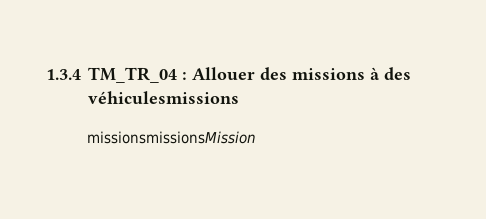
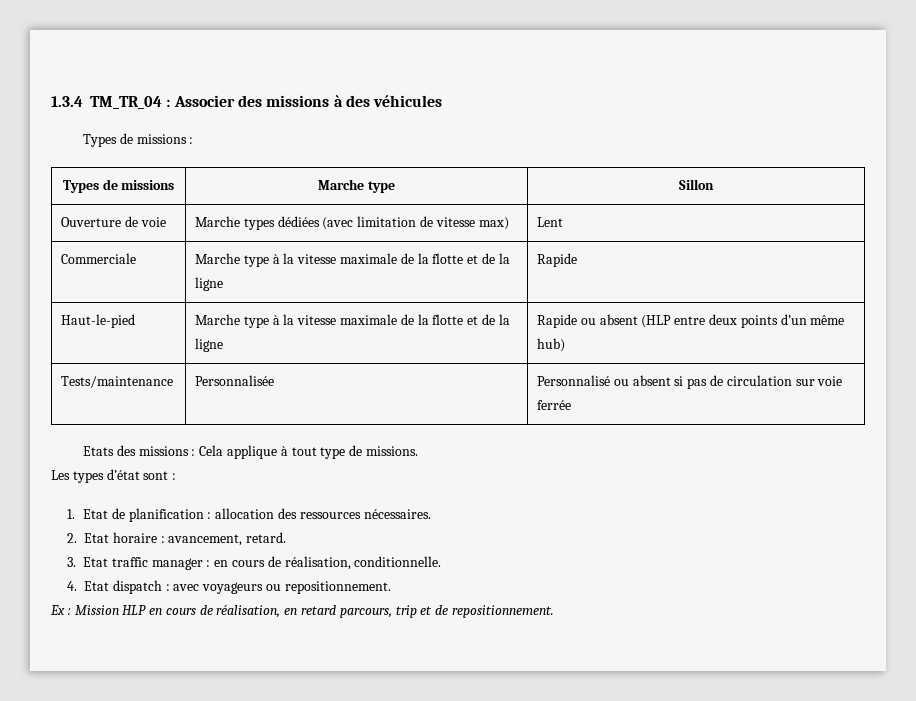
[192,67,256,80] Allouer -> [173,95,235,107] Associer
[88,91,240,104] [87,131,257,144] véhiculesmissions // missionsmissionsMission -> [373,95,443,107] [83,133,194,147] [62,179,175,193] [318,179,395,193] [679,179,714,190] [61,216,166,227] [195,216,509,230] [537,217,564,227] [61,253,137,264] [195,253,510,267] [195,277,224,291] [537,253,578,267] [61,314,136,328] [195,314,510,328] [195,338,224,352] [537,314,845,328] [537,338,566,352] [61,376,174,388] [195,375,275,386] [537,375,843,389] [537,400,572,410] [83,445,418,459] [51,469,177,483] [67,508,431,522] [67,532,287,546] [67,556,442,570] [67,580,391,594] [50,605,554,618] véhicules // Types de missions : // Types de missions | Marche type | Sillon // Ouverture de voie | Marche types dédiées (avec limitation de vitesse max) | Lent // Commerciale | Marche type à la vitesse maximale de la flotte et de la ligne | Rapide // Haut-le-pied | Marche type à la vitesse maximale de la flotte et de la ligne | Rapide ou absent (HLP entre deux points d’un même hub) // Tests/maintenance | Personnalisée | Personnalisé ou absent si pas de circulation sur voie ferrée // Etats des missions : Cela applique à tout type de missions. // Les types d’état sont : // 1. Etat de planification : allocation des ressources nécessaires. // 2. Etat horaire : avancement, retard. // 3. Etat traffic manager : en cours de réalisation, conditionnelle. // 4. Etat dispatch : avec voyageurs ou repositionnement. // Ex : Mission HLP en cours de réalisation, en retard parcours, trip et de repositionnement.

